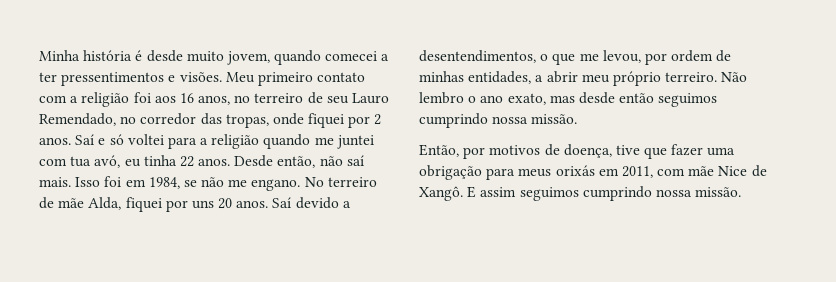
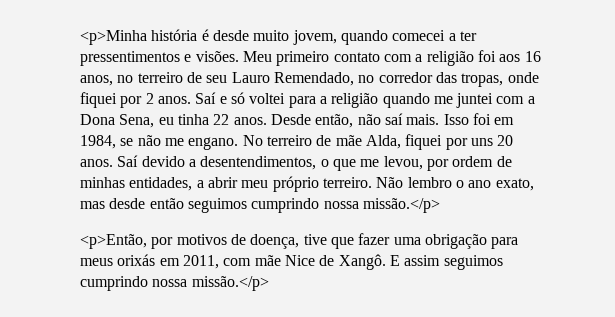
[39,50,80,61] Minha -> [80,30,147,45] <p>Minha
[70,155,121,168] tua avó, -> [527,96,535,104] [80,114,155,128] a Dona Sena,
[531,114,578,124] [419,144,459,157] missão. // Então, -> [362,198,440,213] [80,234,147,249] missão.</p> // <p>Então,
[695,187,742,197] missão. -> [191,276,269,291] missão.</p>

